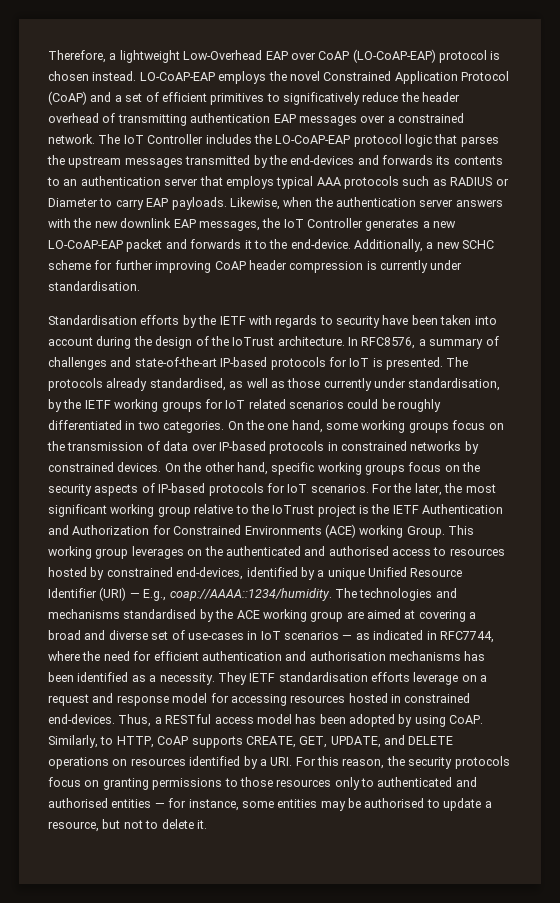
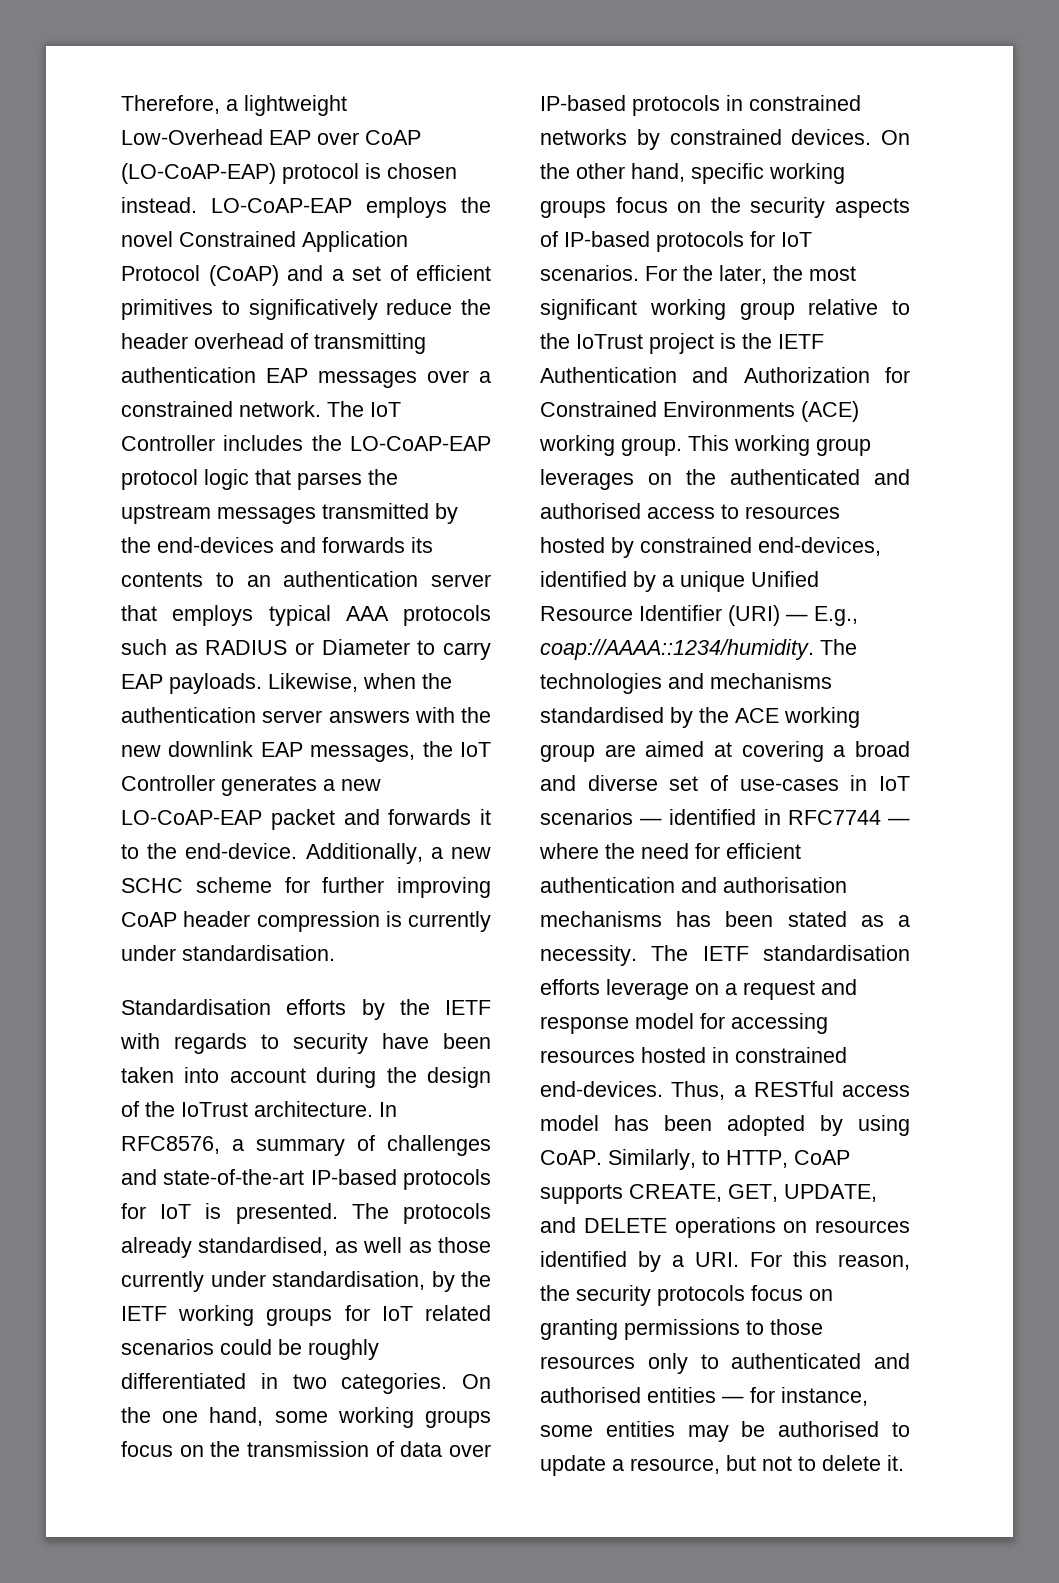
[406,526,445,538] Group. -> [621,438,682,456] group.
[355,630,494,643] as indicated in RFC7744, -> [669,809,910,825] identified in RFC7744 —
[77,672,129,682] identified -> [787,911,847,927] stated
[217,672,247,685] They -> [651,945,689,961] The

